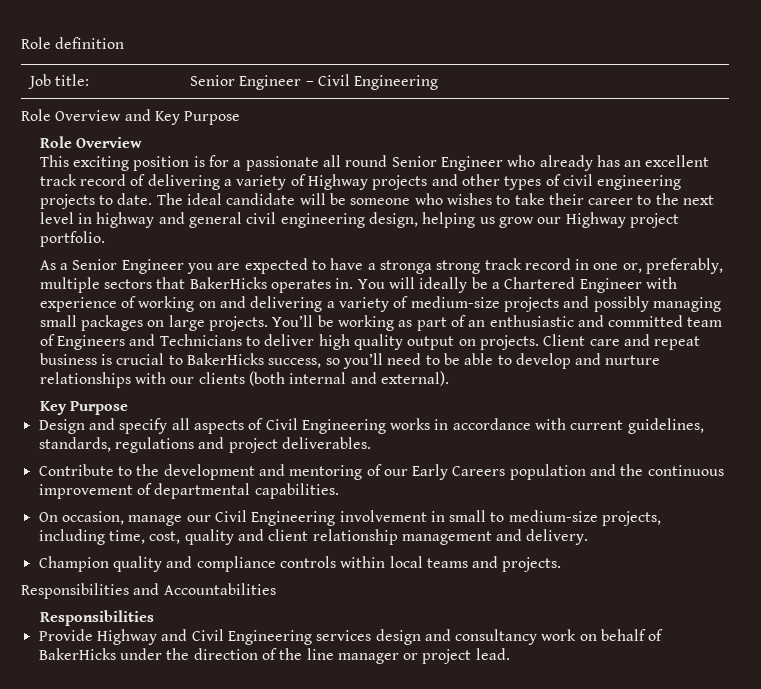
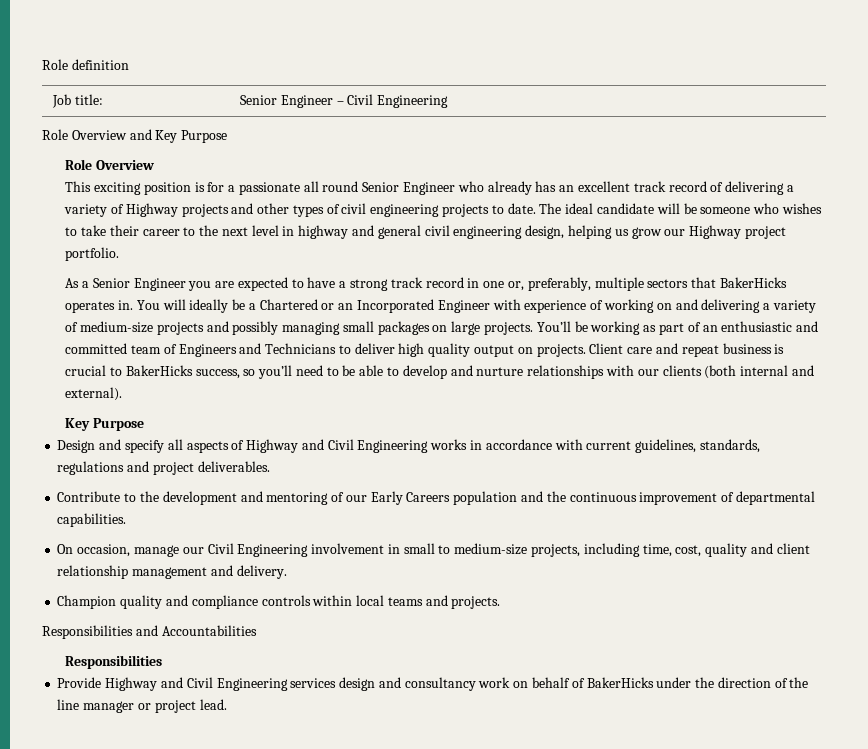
[379,260,432,274] stronga -> (347, 284) none
(576, 283) none -> [321,299,435,313] or an Incorporated
(264, 424) none -> [246,439,324,453] Highway and

